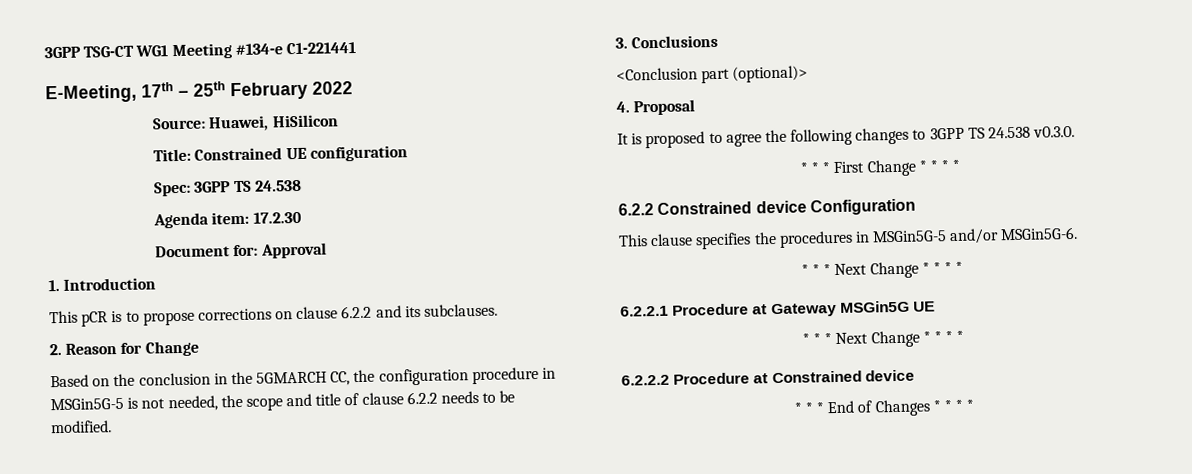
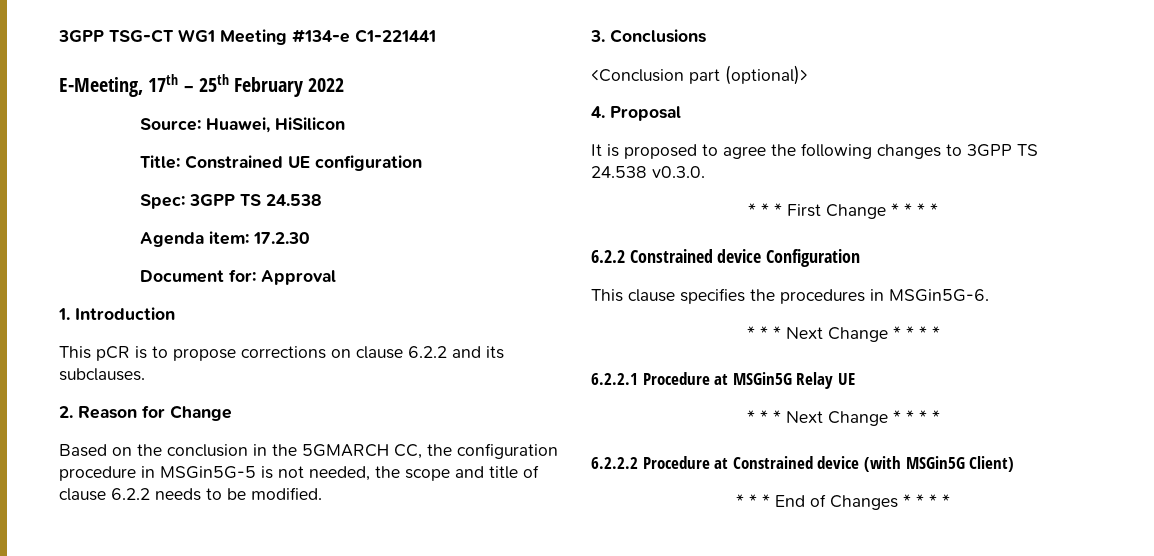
[872,228,1000,245] MSGin5G-5 and/or -> (884, 295) none
[770,300,910,318] Gateway MSGin5G -> [732,372,834,389] MSGin5G Relay
(915, 375) none -> [863,456,1015,472] (with MSGin5G Client)

